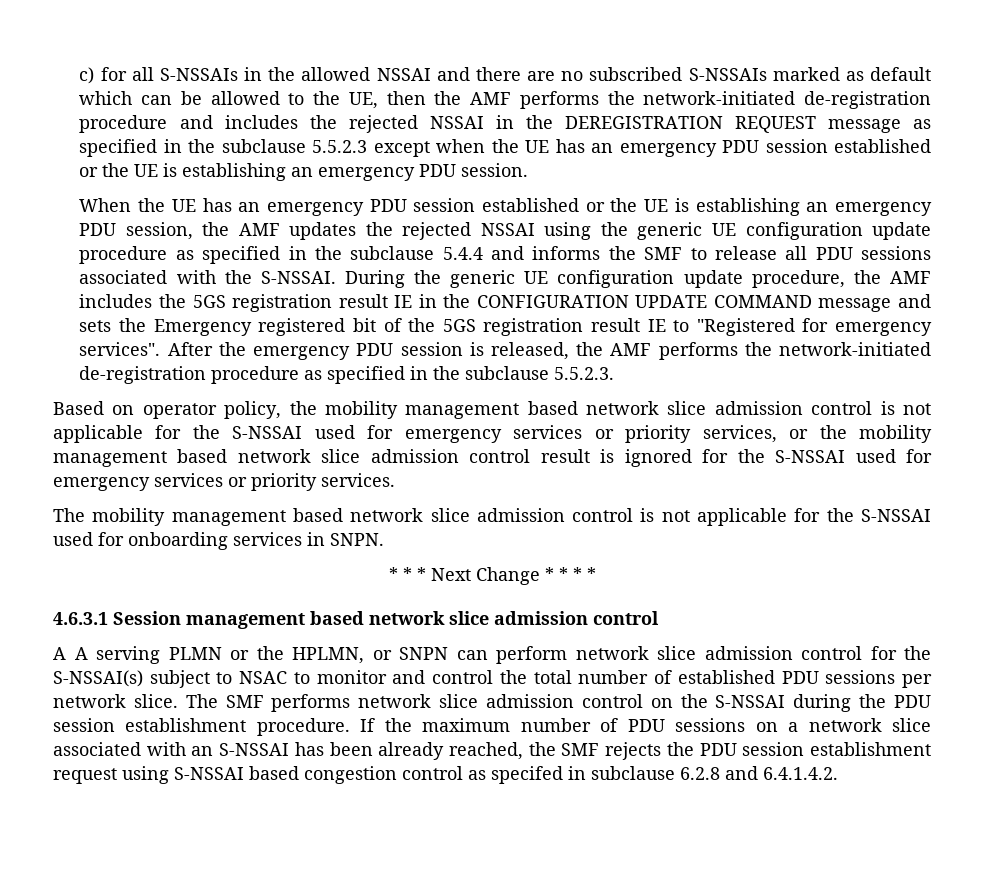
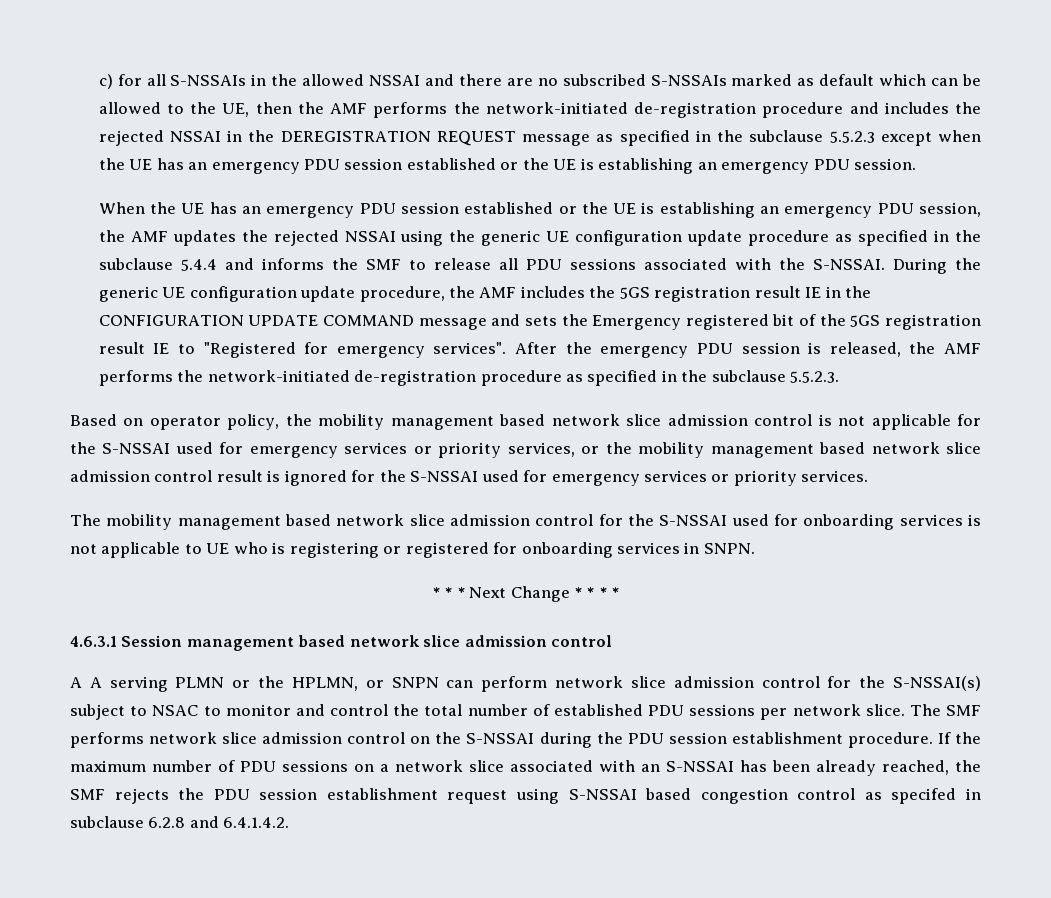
[640,508,788,526] is not applicable -> (594, 520) none
(302, 539) none -> [968,514,982,526] [70,542,681,558] is not applicable to UE who is registering or registered for onboarding services

